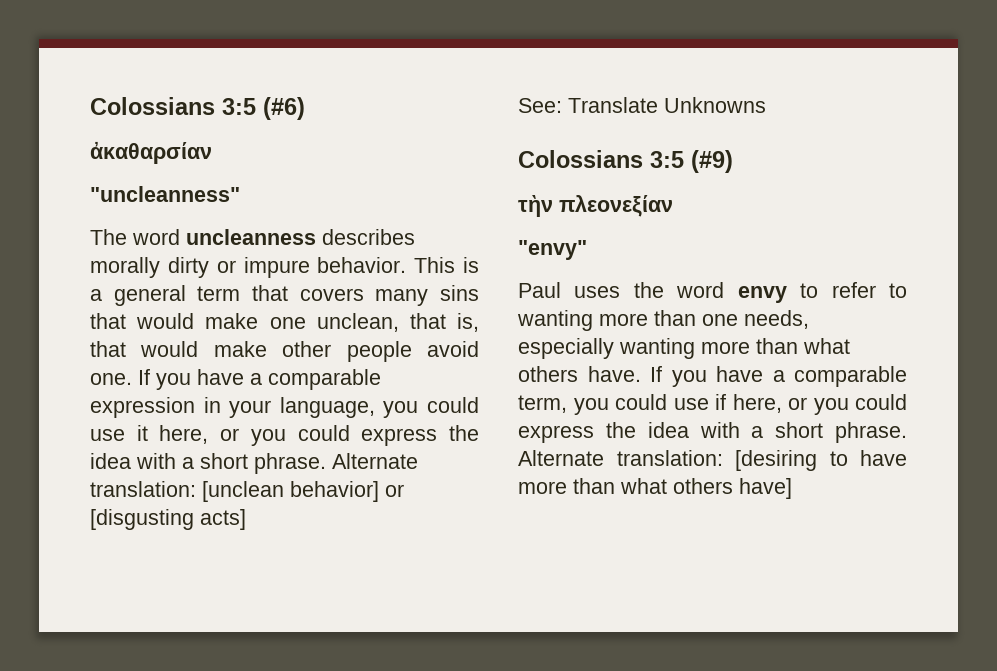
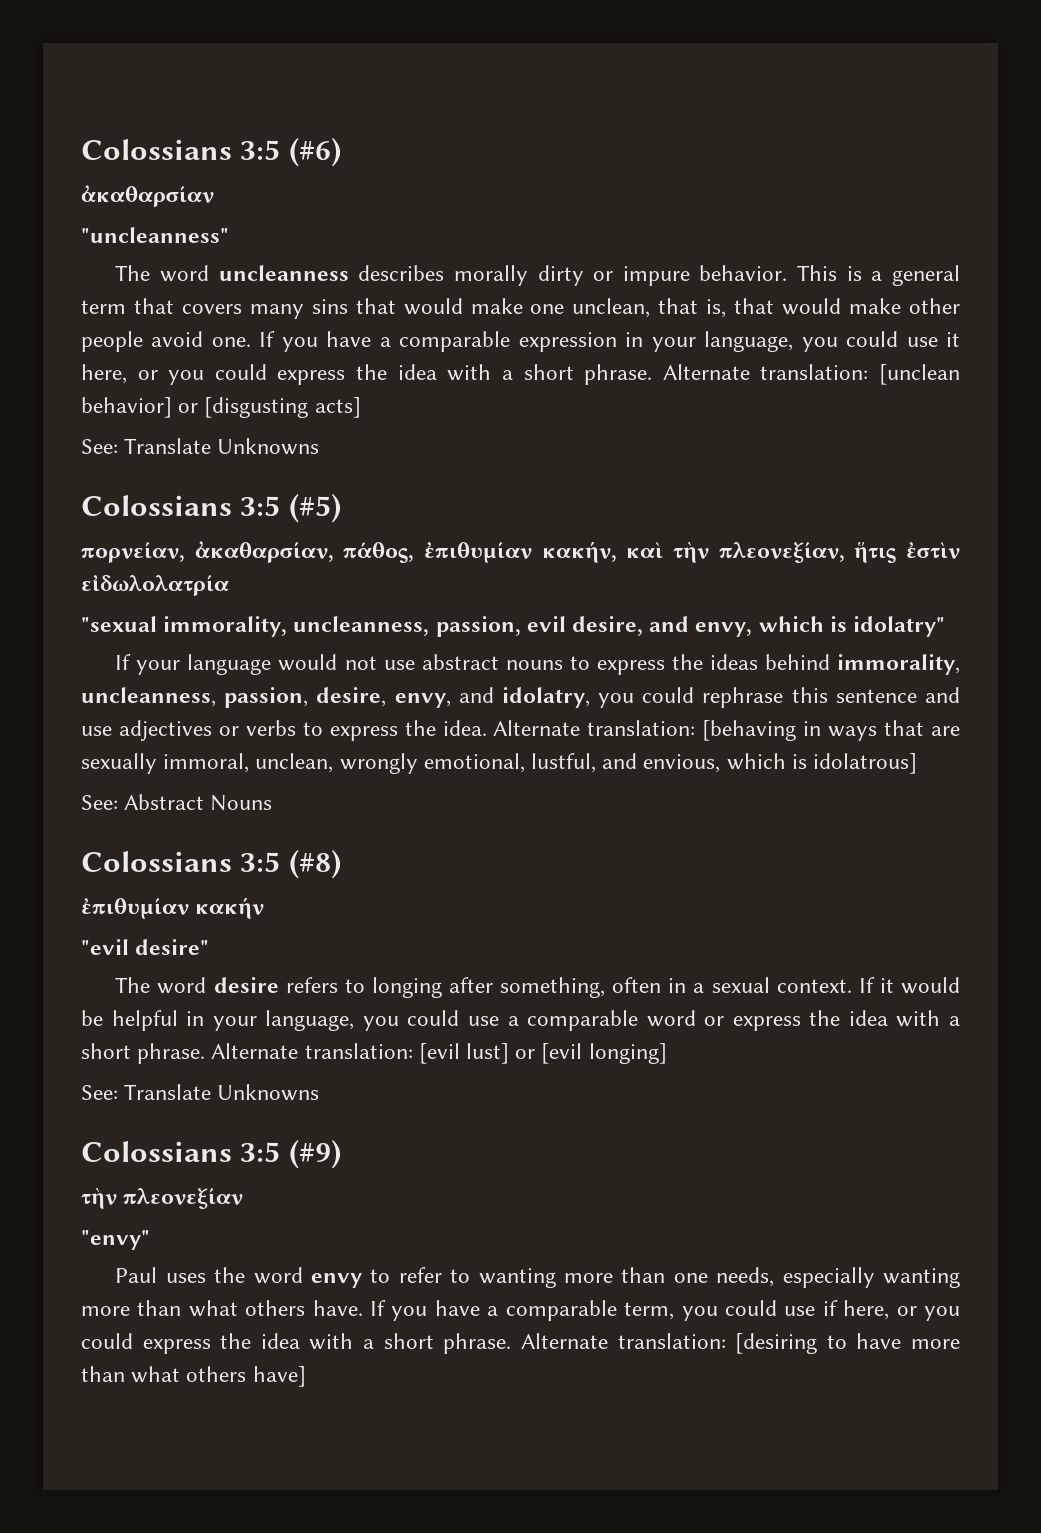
(766, 105) none -> [81,494,341,523] [81,541,960,563] [81,575,229,596] [81,616,946,637] [115,654,961,675] [81,687,960,708] [81,720,961,741] [81,753,918,774] [81,794,273,811] [81,850,341,879] [81,897,265,919] [81,939,210,955] [115,977,961,998] [81,1010,960,1031] [81,1043,667,1064] [81,1084,320,1101] // Colossians 3:5 (#5) // πορνείαν, ἀκαθαρσίαν, πάθος, ἐπιθυμίαν κακήν, καὶ τὴν πλεονεξίαν, ἥτις ἐστὶν εἰδωλολατρία // "sexual immorality, uncleanness, passion, evil desire, and envy, which is idolatry" // If your language would not use abstract nouns to express the ideas behind immorality, uncleanness, passion, desire, envy, and idolatry, you could rephrase this sentence and use adjectives or verbs to express the idea. Alternate translation: [behaving in ways that are sexually immoral, unclean, wrongly emotional, lustful, and envious, which is idolatrous] // See: Abstract Nouns // Colossians 3:5 (#8) // ἐπιθυμίαν κακήν // "evil desire" // The word desire refers to longing after something, often in a sexual context. If it would be helpful in your language, you could use a comparable word or express the idea with a short phrase. Alternate translation: [evil lust] or [evil longing] // See: Translate Unknowns

